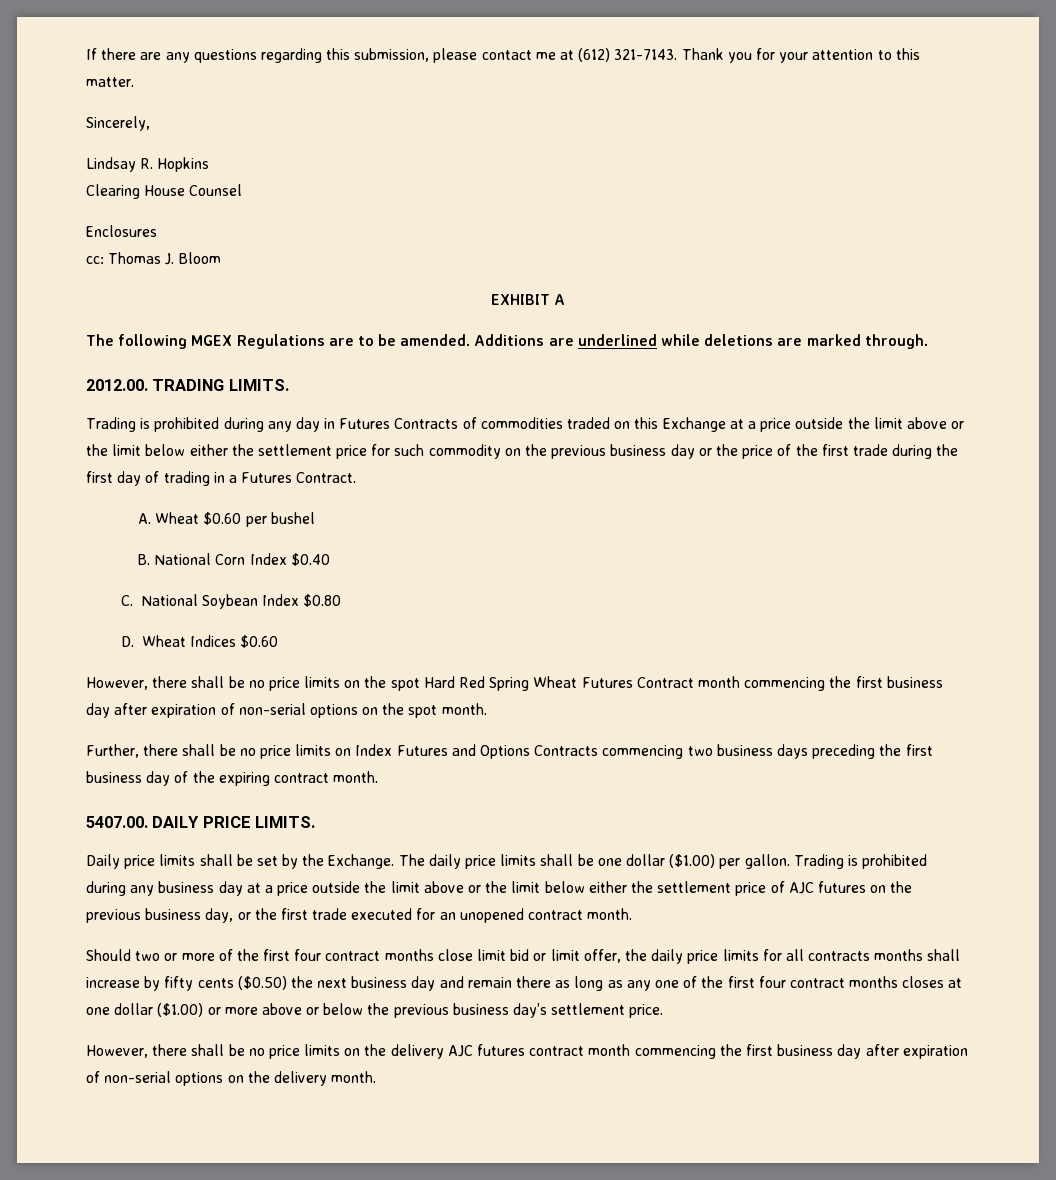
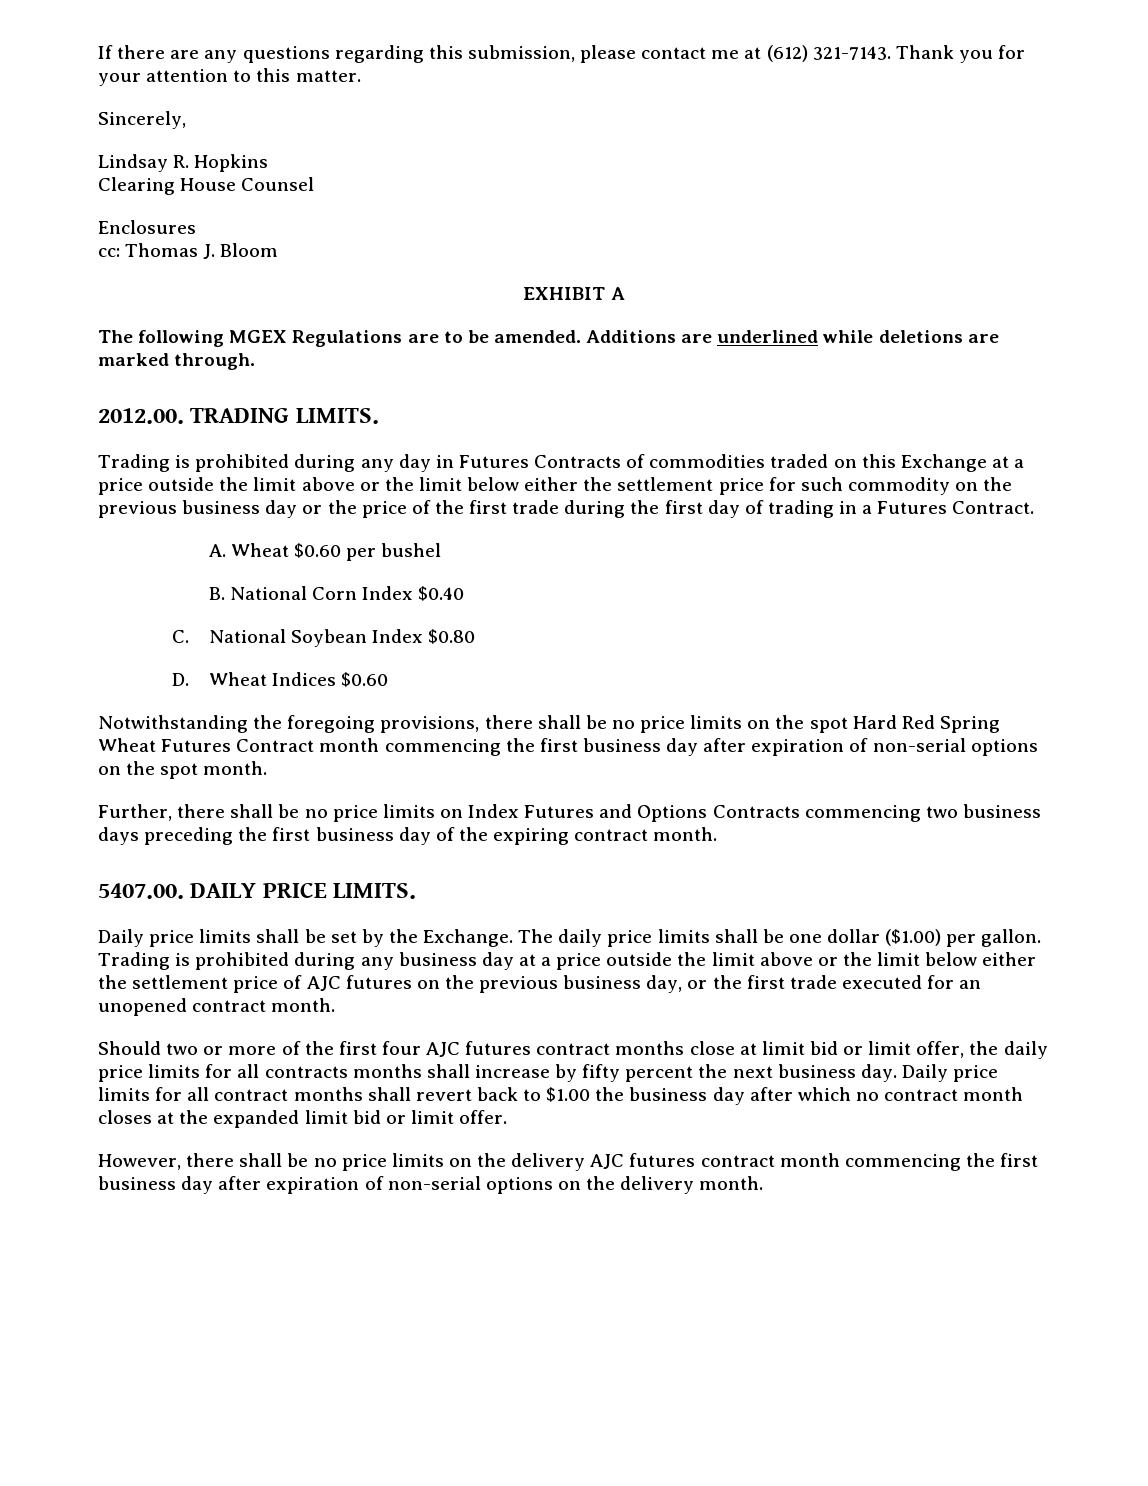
[86,677,148,690] However, -> [98,715,480,733] Notwithstanding the foregoing provisions,
(322, 955) none -> [426,1041,532,1057] AJC futures
(473, 955) none -> [739,1043,757,1055] at
[197,976,287,990] cents ($0.50) -> [625,1066,694,1082] percent
[411,976,963,991] [86,1003,664,1018] day and remain there as long as any one of the first four contract months closes at one dollar ($1.00) or more above or below the previous business day’s settlement price. -> [860,1064,999,1082] [98,1087,1024,1105] [98,1110,508,1128] day. Daily price limits for all contract months shall revert back to $1.00 the business day after which no contract month closes at the expanded limit bid or limit offer.

